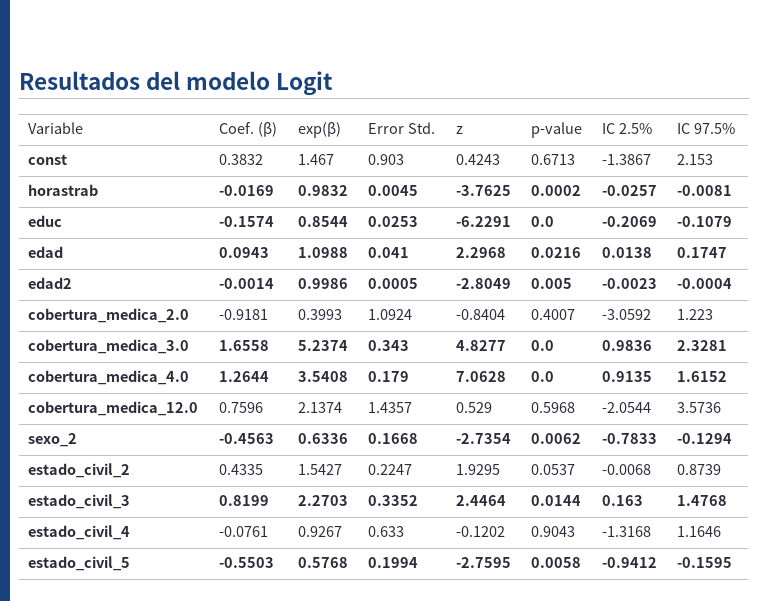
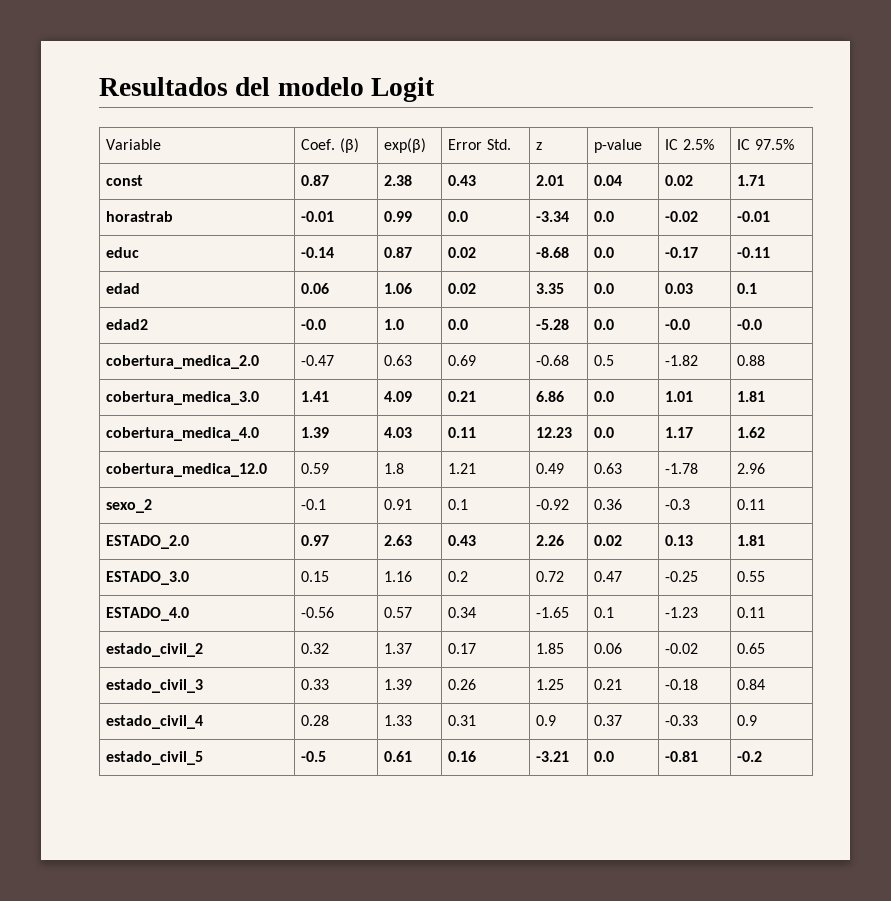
[219,154,264,165] [298,154,335,165] [368,154,405,165] [456,154,501,165] [531,154,576,165] [602,154,652,165] [677,154,714,165] [28,184,99,196] [219,185,275,196] [298,185,349,196] [368,185,419,196] [456,185,512,196] [531,185,582,196] [602,185,658,196] [677,185,733,196] [28,215,63,227] [219,216,275,227] [298,216,349,227] [368,216,419,227] [456,216,512,227] [531,216,555,227] [602,216,658,227] [677,216,733,227] 0.3832 | 1.467 | 0.903 | 0.4243 | 0.6713 | -1.3867 | 2.153 // horastrab | -0.0169 | 0.9832 | 0.0045 | -3.7625 | 0.0002 | -0.0257 | -0.0081 // educ | -0.1574 | 0.8544 | 0.0253 | -6.2291 | 0.0 | -0.2069 | -0.1079 -> [301,175,330,186] [384,175,413,186] [448,175,477,186] [536,175,565,186] [594,175,623,186] [665,175,694,186] [737,175,766,186] [106,211,174,222] [301,211,335,222] [384,211,413,222] [448,211,469,222] [536,211,570,222] [594,211,615,222] [665,211,699,222] [737,211,771,222] [106,247,140,258] [301,247,335,258] [384,247,413,258] [448,247,477,258] [536,247,570,258] [594,247,615,258] [665,247,699,258] [737,247,771,258] 0.87 | 2.38 | 0.43 | 2.01 | 0.04 | 0.02 | 1.71 // horastrab | -0.01 | 0.99 | 0.0 | -3.34 | 0.0 | -0.02 | -0.01 // educ | -0.14 | 0.87 | 0.02 | -8.68 | 0.0 | -0.17 | -0.11
[219,247,270,258] [298,247,349,258] [368,247,410,258] [456,247,507,258] [531,247,582,258] [602,247,653,258] [677,247,728,258] [28,277,73,289] [219,278,275,289] [298,278,349,289] [368,278,419,289] [456,278,512,289] [531,278,573,289] [602,278,658,289] [677,278,733,289] [28,308,190,323] [219,309,269,320] [298,309,343,320] [368,309,413,320] [456,309,506,320] [531,309,576,320] [602,309,652,320] [677,309,714,320] [28,339,190,354] [219,340,270,351] [298,340,349,351] [368,340,410,351] [456,340,507,351] [531,340,555,351] [602,340,653,351] [677,340,728,351] 0.0943 | 1.0988 | 0.041 | 2.2968 | 0.0216 | 0.0138 | 0.1747 // edad2 | -0.0014 | 0.9986 | 0.0005 | -2.8049 | 0.005 | -0.0023 | -0.0004 // cobertura_medica_2.0 | -0.9181 | 0.3993 | 1.0924 | -0.8404 | 0.4007 | -3.0592 | 1.223 // cobertura_medica_3.0 | 1.6558 | 5.2374 | 0.343 | 4.8277 | 0.0 | 0.9836 | 2.3281 -> [301,283,330,294] [384,283,413,294] [448,283,477,294] [536,283,565,294] [594,283,615,294] [665,283,694,294] [737,283,758,294] [106,319,149,330] [301,319,327,330] [384,319,405,330] [448,319,469,330] [536,319,570,330] [594,319,615,330] [665,319,691,330] [737,319,763,330] [106,355,260,369] [301,355,335,366] [384,355,413,366] [448,355,477,366] [536,355,570,366] [594,355,615,366] [665,355,699,366] [737,355,766,366] [106,391,260,405] [301,391,330,402] [384,391,413,402] [448,391,477,402] [536,391,565,402] [594,391,615,402] [665,391,694,402] [737,391,766,402] 0.06 | 1.06 | 0.02 | 3.35 | 0.0 | 0.03 | 0.1 // edad2 | -0.0 | 1.0 | 0.0 | -5.28 | 0.0 | -0.0 | -0.0 // cobertura_medica_2.0 | -0.47 | 0.63 | 0.69 | -0.68 | 0.5 | -1.82 | 0.88 // cobertura_medica_3.0 | 1.41 | 4.09 | 0.21 | 6.86 | 0.0 | 1.01 | 1.81
[219,371,270,382] [298,371,349,382] [368,371,410,382] [456,371,507,382] [531,371,555,382] [602,371,653,382] [677,371,728,382] 1.2644 | 3.5408 | 0.179 | 7.0628 | 0.0 | 0.9135 | 1.6152 -> [301,427,330,438] [384,427,413,438] [448,427,477,438] [536,427,573,438] [594,427,615,438] [665,427,694,438] [737,427,766,438] 1.39 | 4.03 | 0.11 | 12.23 | 0.0 | 1.17 | 1.62
[219,402,264,413] [298,402,343,413] [368,402,413,413] [456,402,493,413] [531,402,576,413] [602,402,652,413] [677,402,722,413] [28,433,78,447] [219,433,275,444] [298,433,349,444] [368,433,419,444] [456,433,512,444] [531,433,582,444] [602,433,658,444] [677,433,733,444] [28,463,131,478] [219,464,264,475] [298,464,343,475] [368,464,413,475] [456,464,501,475] [531,464,576,475] [602,464,652,475] [677,464,722,475] [28,494,131,509] [219,495,270,506] [298,495,349,506] [368,495,419,506] [456,495,507,506] [531,495,582,506] [602,495,644,506] [677,495,728,506] [28,525,131,540] [219,526,269,537] [298,526,343,537] [368,526,405,537] [456,526,506,537] [531,526,576,537] [602,526,652,537] [677,526,722,537] [28,556,131,571] [219,557,275,568] [298,557,349,568] [368,557,419,568] [456,557,512,568] [531,557,582,568] [602,557,658,568] [677,557,733,568] 0.7596 | 2.1374 | 1.4357 | 0.529 | 0.5968 | -2.0544 | 3.5736 // sexo_2 | -0.4563 | 0.6336 | 0.1668 | -2.7354 | 0.0062 | -0.7833 | -0.1294 // estado_civil_2 | 0.4335 | 1.5427 | 0.2247 | 1.9295 | 0.0537 | -0.0068 | 0.8739 // estado_civil_3 | 0.8199 | 2.2703 | 0.3352 | 2.4464 | 0.0144 | 0.163 | 1.4768 // estado_civil_4 | -0.0761 | 0.9267 | 0.633 | -0.1202 | 0.9043 | -1.3168 | 1.1646 // estado_civil_5 | -0.5503 | 0.5768 | 0.1994 | -2.7595 | 0.0058 | -0.9412 | -0.1595 -> [301,463,330,474] [384,463,405,474] [448,463,477,474] [536,463,565,474] [594,463,623,474] [665,463,699,474] [737,463,766,474] [106,499,153,513] [301,499,327,510] [384,499,413,510] [448,499,469,510] [536,499,570,510] [594,499,623,510] [665,499,691,510] [737,499,766,510] [106,535,190,549] [301,535,330,546] [384,535,413,546] [448,535,477,546] [536,535,565,546] [594,535,623,546] [665,535,694,546] [737,535,766,546] [106,571,190,585] [301,571,330,582] [384,571,413,582] [448,571,469,582] [536,571,565,582] [594,571,623,582] [665,571,699,582] [737,571,766,582] [106,607,190,621] [301,607,335,618] [384,607,413,618] [448,607,477,618] [536,607,570,618] [594,607,615,618] [665,607,699,618] [737,607,766,618] [106,643,204,657] [301,643,330,654] [384,643,413,654] [448,643,477,654] [536,643,565,654] [594,643,623,654] [665,643,699,654] [737,643,766,654] [106,679,204,693] [301,679,330,690] [384,679,413,690] [448,679,477,690] [536,679,565,690] [594,679,623,690] [665,679,699,690] [737,679,766,690] [106,715,204,729] [301,715,330,726] [384,715,413,726] [448,715,477,726] [536,715,557,726] [594,715,623,726] [665,715,699,726] [737,715,758,726] [106,751,204,765] [301,751,327,762] [384,751,413,762] [448,751,477,762] [536,751,570,762] [594,751,615,762] [665,751,699,762] [737,751,763,762] 0.59 | 1.8 | 1.21 | 0.49 | 0.63 | -1.78 | 2.96 // sexo_2 | -0.1 | 0.91 | 0.1 | -0.92 | 0.36 | -0.3 | 0.11 // ESTADO_2.0 | 0.97 | 2.63 | 0.43 | 2.26 | 0.02 | 0.13 | 1.81 // ESTADO_3.0 | 0.15 | 1.16 | 0.2 | 0.72 | 0.47 | -0.25 | 0.55 // ESTADO_4.0 | -0.56 | 0.57 | 0.34 | -1.65 | 0.1 | -1.23 | 0.11 // estado_civil_2 | 0.32 | 1.37 | 0.17 | 1.85 | 0.06 | -0.02 | 0.65 // estado_civil_3 | 0.33 | 1.39 | 0.26 | 1.25 | 0.21 | -0.18 | 0.84 // estado_civil_4 | 0.28 | 1.33 | 0.31 | 0.9 | 0.37 | -0.33 | 0.9 // estado_civil_5 | -0.5 | 0.61 | 0.16 | -3.21 | 0.0 | -0.81 | -0.2

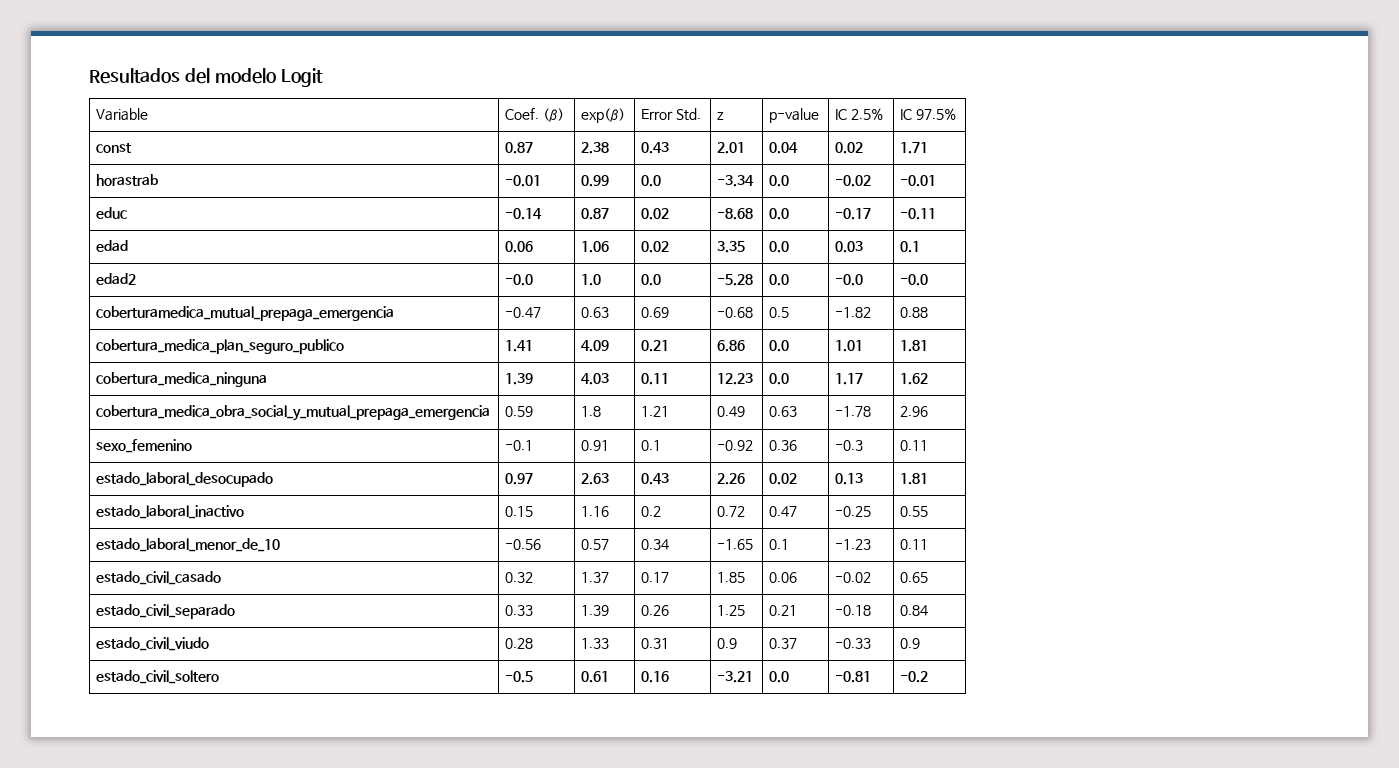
[106,355,260,369] cobertura_medica_2.0 -> [96,306,395,321] coberturamedica_mutual_prepaga_emergencia
[106,391,260,405] cobertura_medica_3.0 -> [96,339,345,354] cobertura_medica_plan_seguro_publico
[106,427,260,441] cobertura_medica_4.0 -> [96,372,268,387] cobertura_medica_ninguna
[106,463,268,477] cobertura_medica_12.0 -> [96,405,491,421] cobertura_medica_obra_social_y_mutual_prepaga_emergencia
[106,499,153,513] sexo_2 -> [96,439,193,453] sexo_femenino
[106,535,190,549] ESTADO_2.0 -> [96,472,274,487] estado_laboral_desocupado
[106,571,190,585] ESTADO_3.0 -> [96,505,245,519] estado_laboral_inactivo
[106,607,190,621] ESTADO_4.0 -> [96,538,281,552] estado_laboral_menor_de_10
[106,643,204,657] estado_civil_2 -> [96,571,222,585] estado_civil_casado
[106,679,204,693] estado_civil_3 -> [96,604,236,619] estado_civil_separado
[106,715,204,729] estado_civil_4 -> [96,637,210,651] estado_civil_viudo
[106,751,204,765] estado_civil_5 -> [96,670,220,684] estado_civil_soltero

